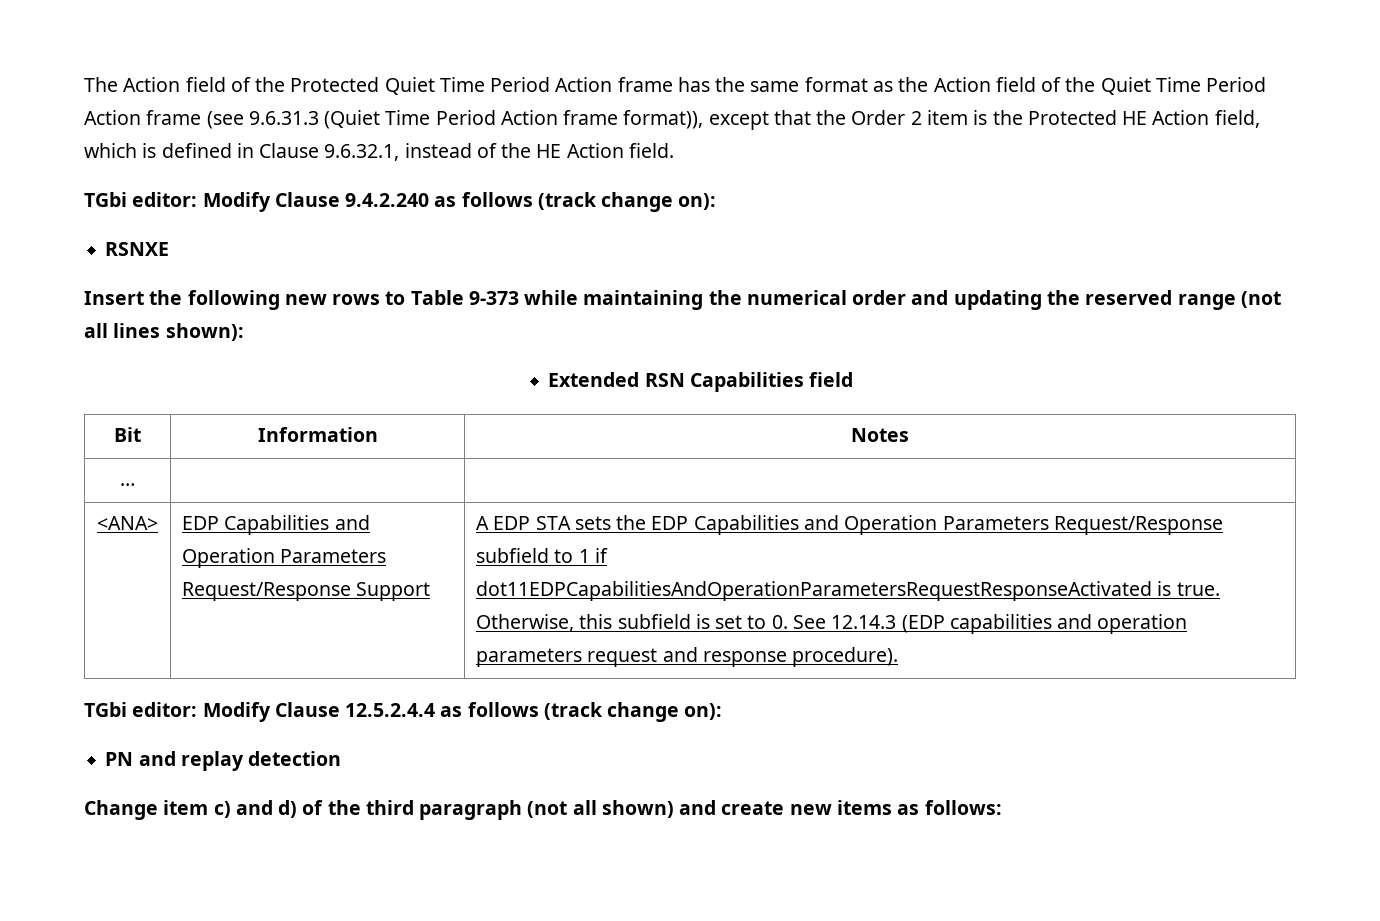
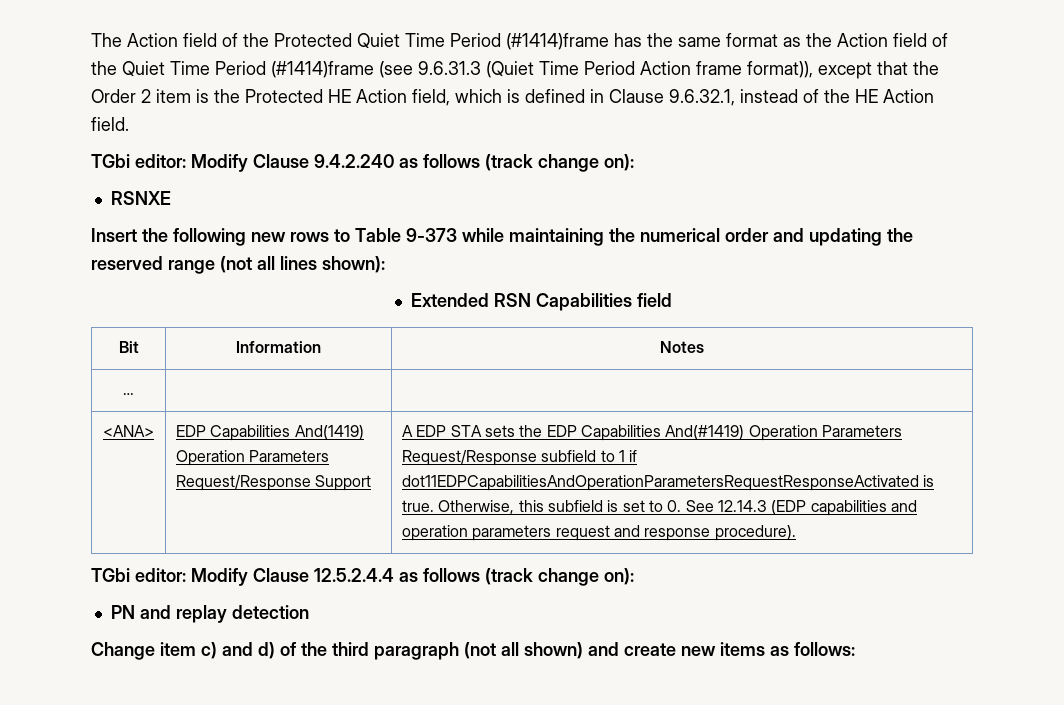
[555,77,673,92] Action frame -> [506,33,609,50] (#1414)frame
[84,110,202,125] Action frame -> [271,61,374,78] (#1414)frame
[334,515,370,530] and -> [294,425,364,440] And(1419)
[803,515,839,530] and -> [665,425,745,440] And(#1419)

